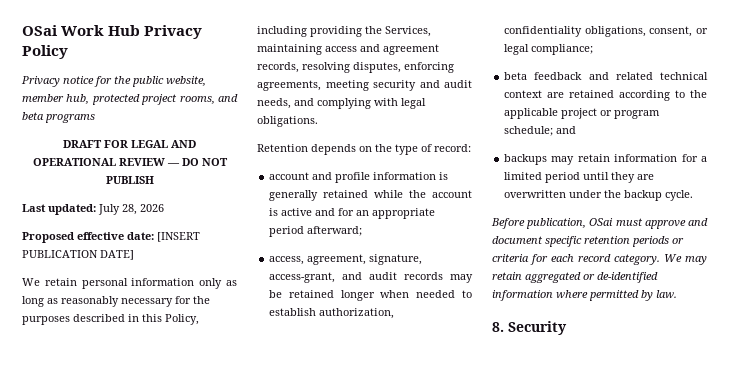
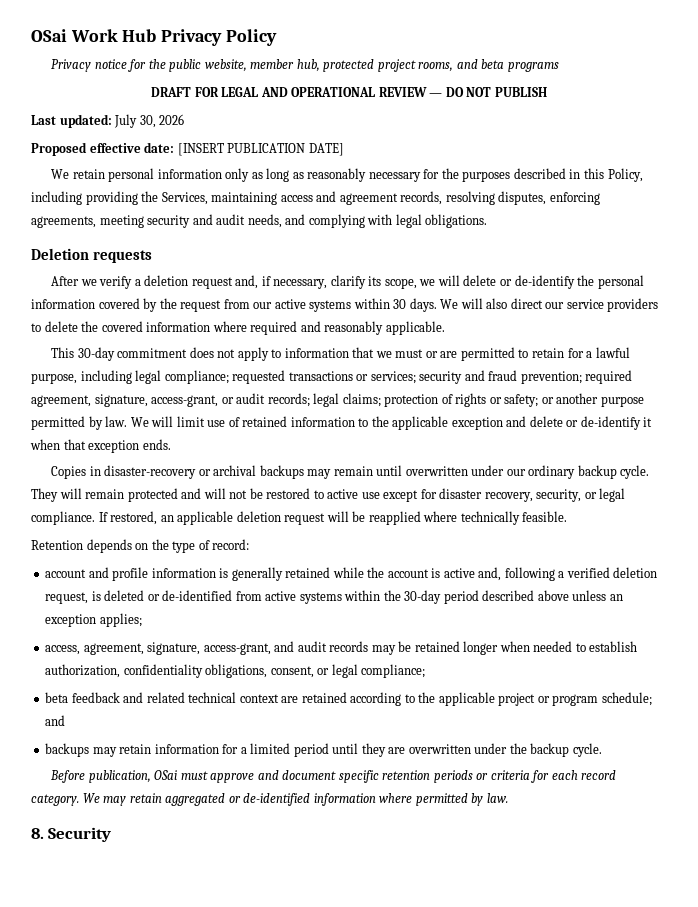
[122,204,137,215] 28, -> [139,115,156,128] 30,
(318, 121) none -> [31,248,153,263] [51,275,644,289] [31,298,659,312] [31,321,445,335] [51,347,630,361] [31,370,633,384] [31,393,644,407] [31,416,653,430] [30,439,171,453] [51,465,650,479] [31,488,626,502] [31,511,568,525] // Deletion requests // After we verify a deletion request and, if necessary, clarify its scope, we will delete or de-identify the personal information covered by the request from our active systems within 30 days. We will also direct our service providers to delete the covered information where required and reasonably applicable. // This 30-day commitment does not apply to information that we must or are permitted to retain for a lawful purpose, including legal compliance; requested transactions or services; security and fraud prevention; required agreement, signature, access-grant, or audit records; legal claims; protection of rights or safety; or another purpose permitted by law. We will limit use of retained information to the applicable exception and delete or de-identify it when that exception ends. // Copies in disaster-recovery or archival backups may remain until overwritten under our ordinary backup cycle. They will remain protected and will not be restored to active use except for disaster recovery, security, or legal compliance. If restored, an applicable deletion request will be reapplied where technically feasible.
[315,208,436,219] [269,226,363,237] and for an appropriate period afterward; -> [478,567,658,581] [45,590,623,604] [45,613,142,627] and, following a verified deletion request, is deleted or de-identified from active systems within the 30-day period described above unless an exception applies;

